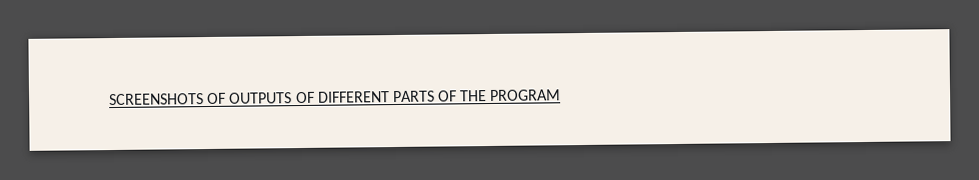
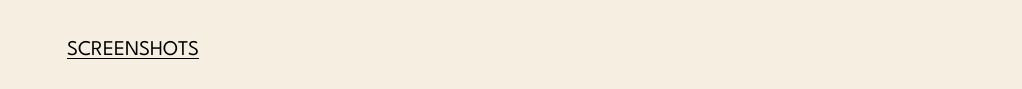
[207,89,562,105] OF OUTPUTS OF DIFFERENT PARTS OF THE PROGRAM -> (199, 48) none

